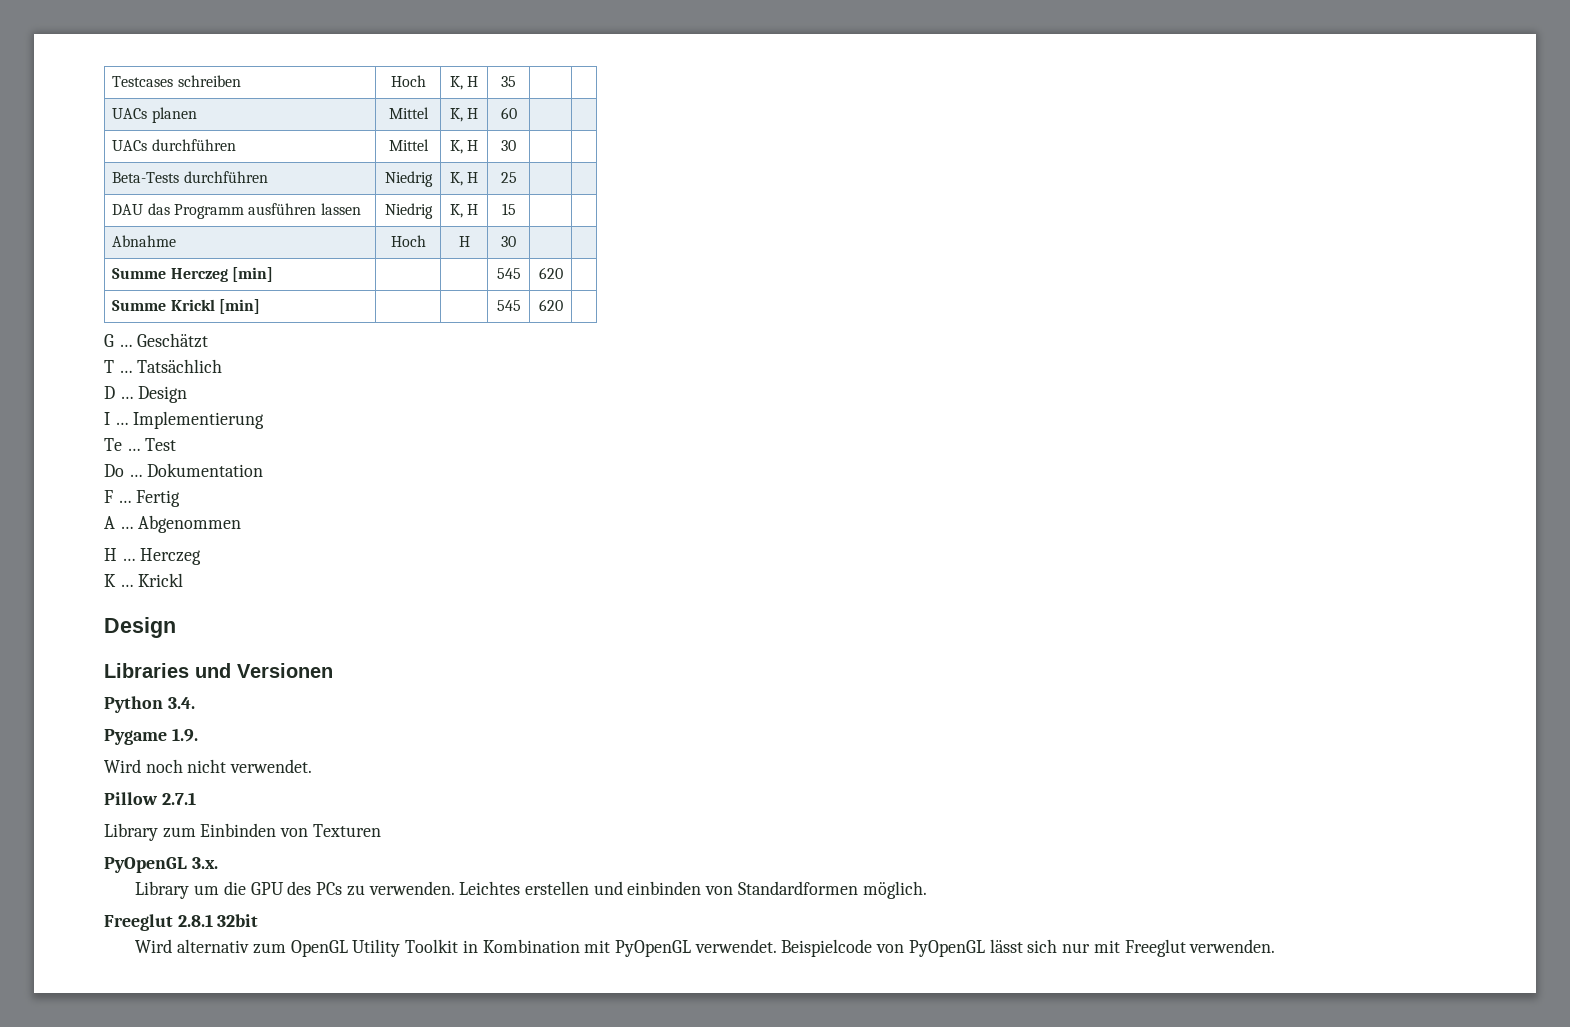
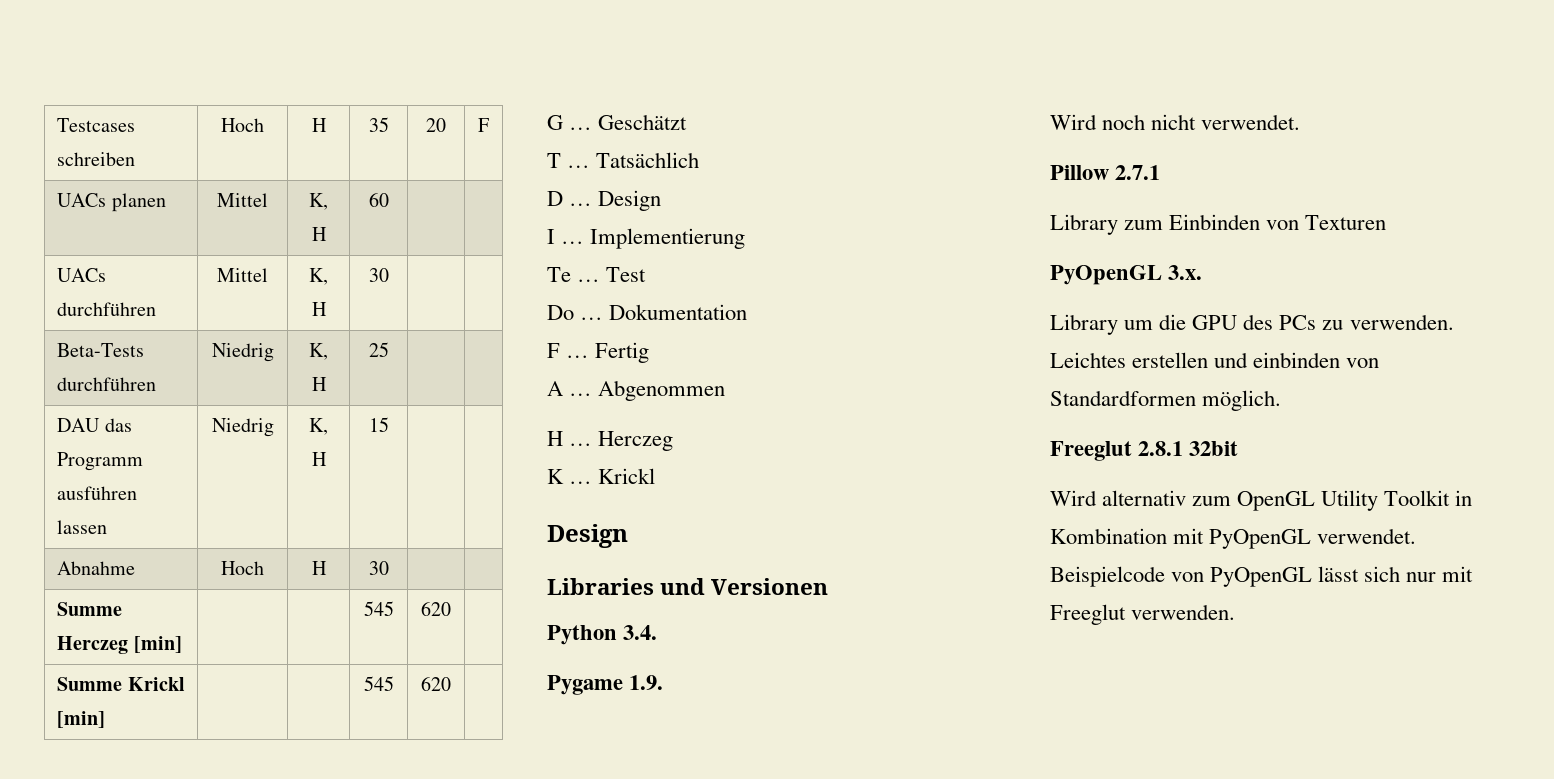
[449,76,463,90] K, -> (264, 125) none
(516, 81) | -> [426,118,446,132] [478,118,489,132] 20 | F

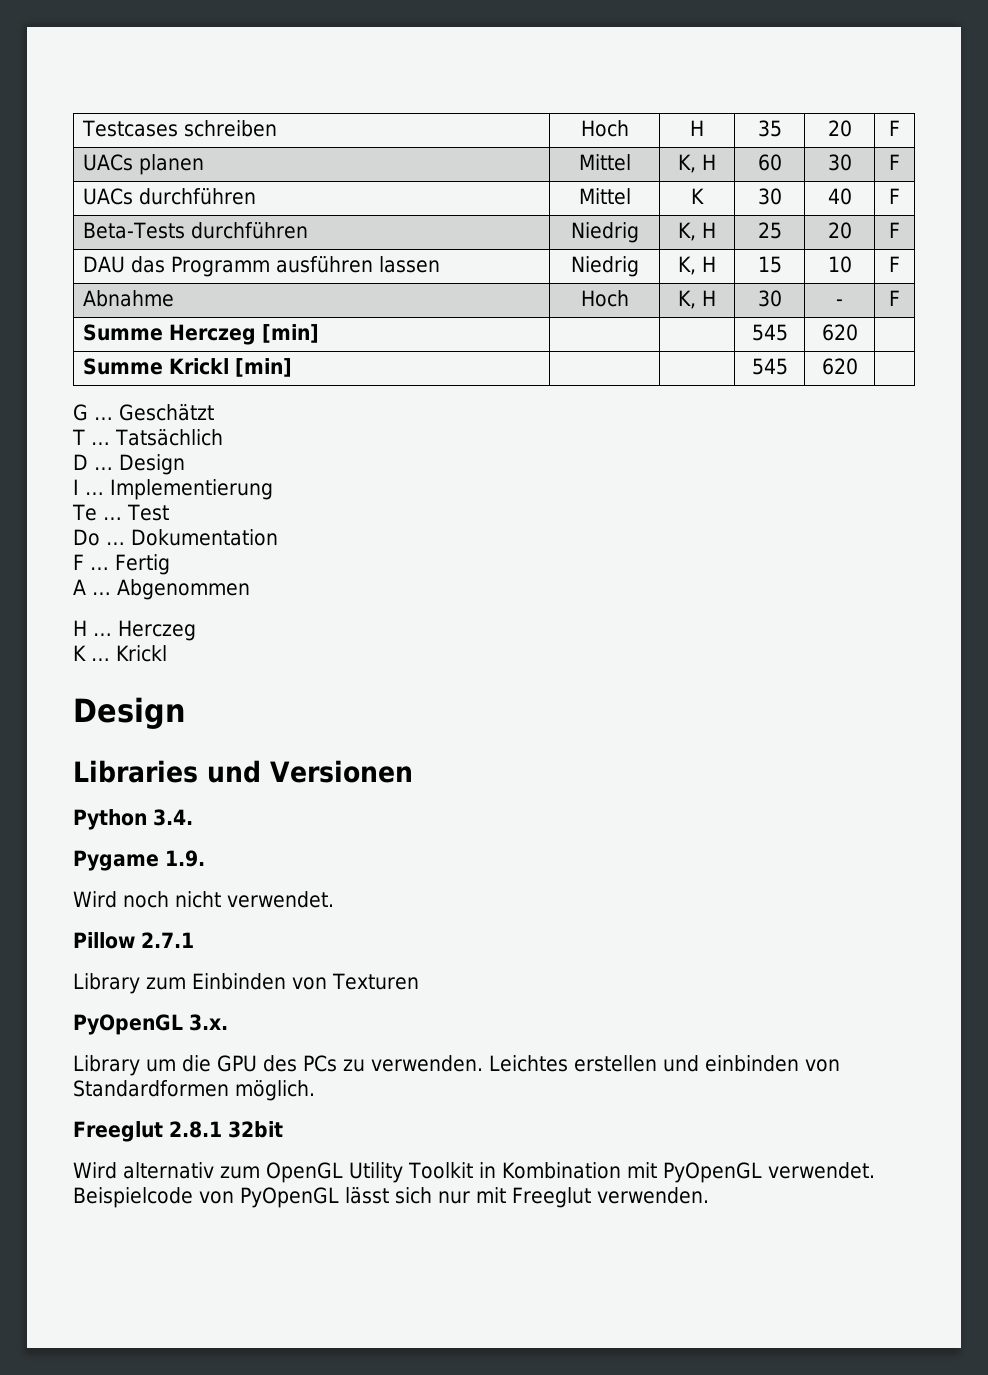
(389, 199) | -> [827,154,852,171] [889,154,900,170] 30 | F
[309,268,328,285] [311,302,327,316] [368,268,389,282] K, H | 30 | | -> [691,188,704,204] [757,188,782,205] [827,188,852,205] [889,188,900,204] K | 30 | 40 | F
(389, 349) | -> [827,222,852,239] [889,222,900,238] 20 | F
(389, 424) | -> [827,256,852,273] [889,256,900,272] 10 | F
[311,561,327,575] [368,561,389,575] H | 30 | | -> [678,290,716,309] [757,290,782,307] [836,299,843,306] [889,290,900,306] K, H | 30 | - | F

